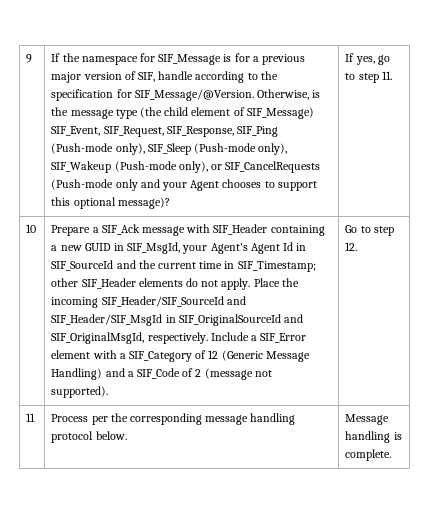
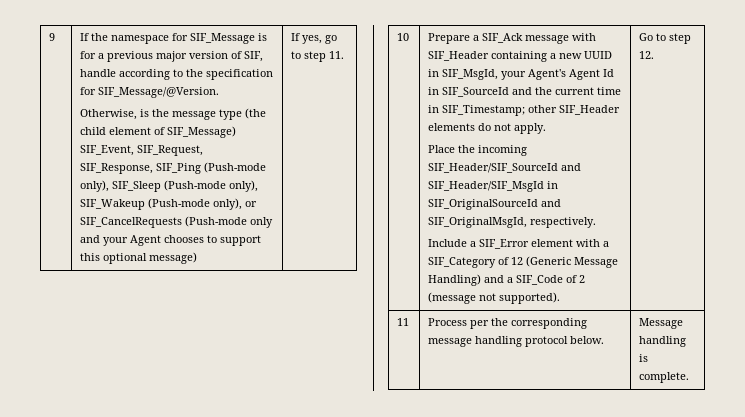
(254, 95) none -> (220, 92) //
[117,197,170,209] message)? -> [149,252,198,264] message)
[84,243,111,251] GUID -> [584,51,613,59] UUID
(251, 284) none -> (547, 128) //
(208, 338) none -> (597, 222) //

